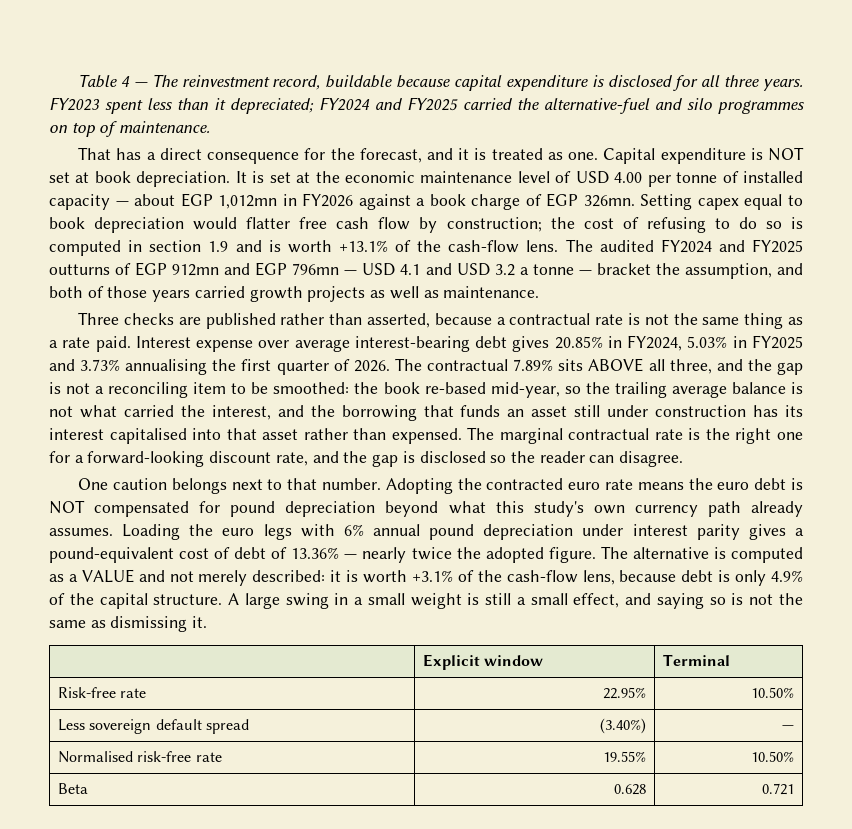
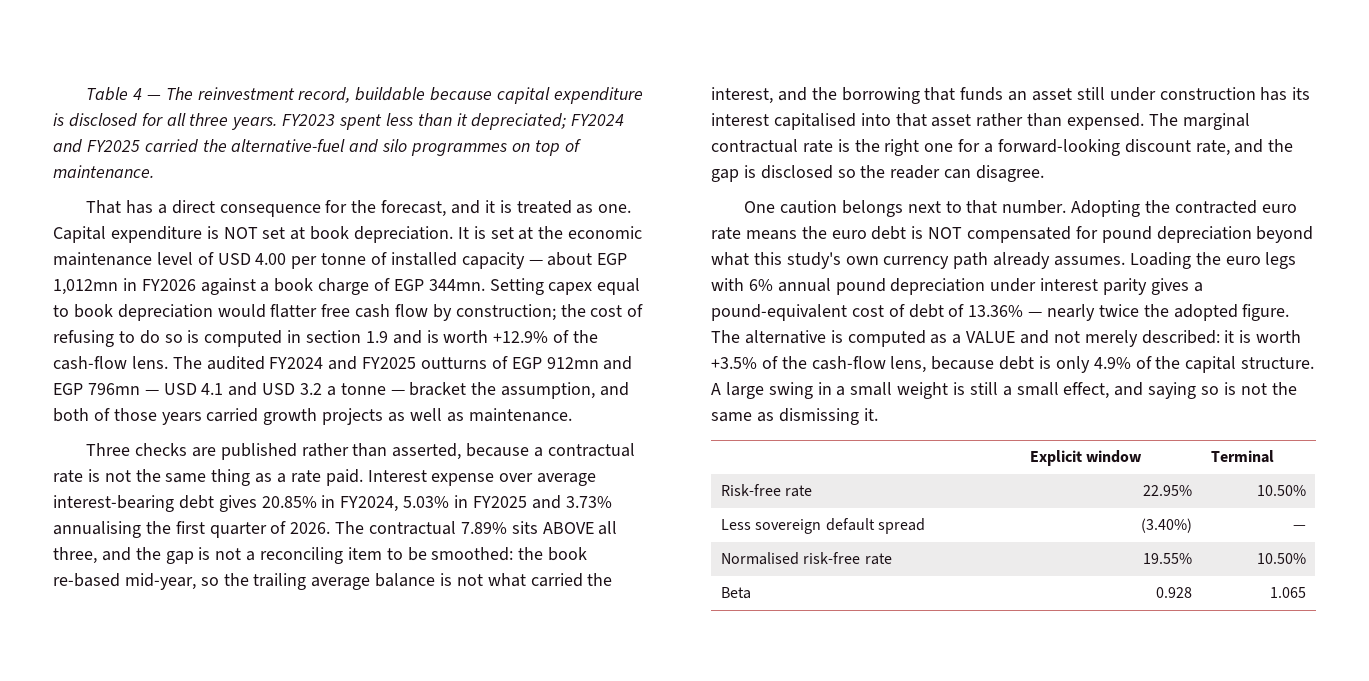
[583,195,635,207] 326mn. -> [428,279,485,291] 344mn.
[338,240,388,252] +13.1% -> [493,331,549,343] +12.9%
[411,570,453,582] +3.1% -> [711,357,757,369] +3.5%
[613,784,646,795] [761,783,794,795] 0.628 | 0.721 -> [1156,587,1193,598] [1270,587,1307,598] 0.928 | 1.065

